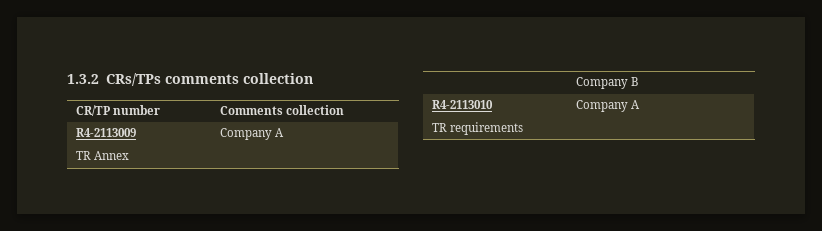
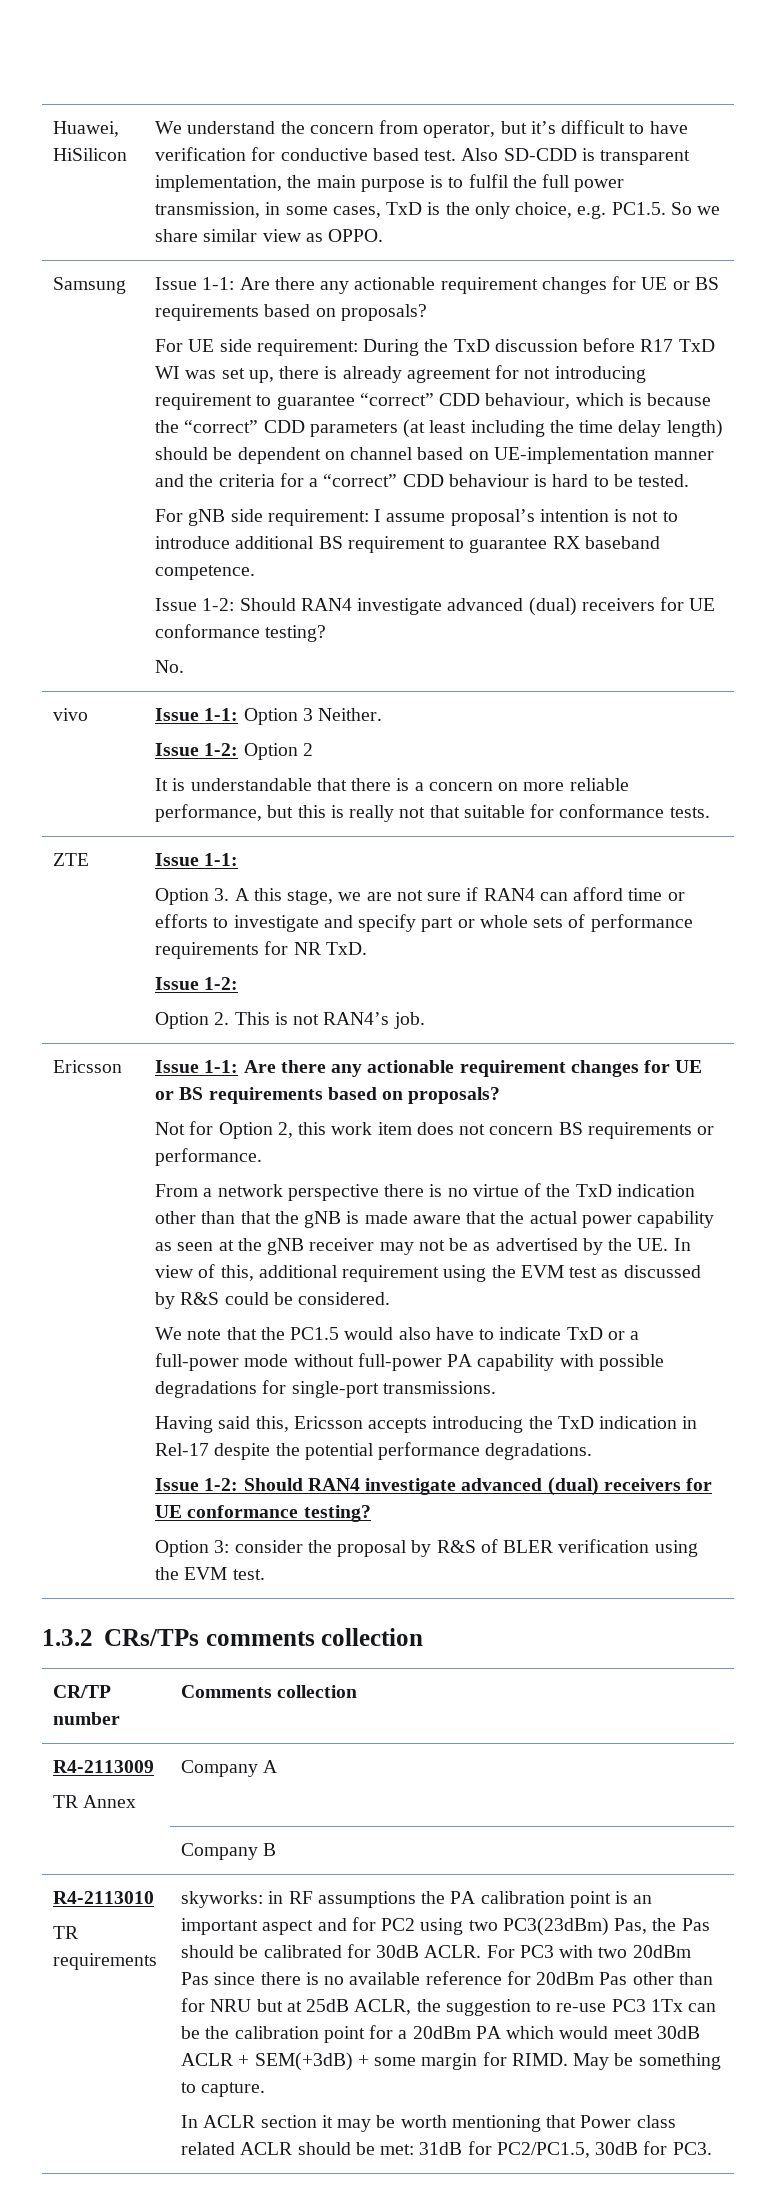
(67, 79) none -> [52,121,119,137] [52,148,127,161] [154,120,688,138] [154,147,691,165] [154,174,625,192] [154,202,721,219] [154,229,384,242] [52,277,126,294] [154,276,719,294] [154,304,427,321] [154,338,715,356] [154,365,646,383] [154,393,712,410] [154,419,723,438] [154,447,715,464] [154,473,690,487] [154,509,678,526] [154,536,660,553] [154,565,255,580] [154,597,716,616] [154,624,327,642] [154,660,184,673] [52,708,88,721] [154,708,383,725] [154,743,313,760] [154,778,629,791] [154,804,710,822] [52,853,89,866] [154,853,239,866] [154,887,685,905] [154,914,693,932] [154,941,367,959] [154,977,239,990] [154,1012,425,1029] [52,1060,122,1073] [154,1060,703,1077] [154,1087,501,1104] [154,1121,715,1139] [154,1148,262,1166] [154,1183,695,1201] [154,1211,715,1228] [154,1238,691,1255] [154,1264,701,1282] [154,1292,391,1309] [154,1327,640,1340] [154,1353,664,1371] [154,1380,496,1398] [154,1416,698,1433] [154,1442,593,1460] [154,1477,713,1496] [154,1505,371,1522] [154,1539,698,1557] [154,1567,265,1580] Huawei, HiSilicon | We understand the concern from operator, but it’s difficult to have verification for conductive based test. Also SD-CDD is transparent implementation, the main purpose is to fulfil the full power transmission, in some cases, TxD is the only choice, e.g. PC1.5. So we share similar view as OPPO. // Samsung | Issue 1-1: Are there any actionable requirement changes for UE or BS requirements based on proposals? // For UE side requirement: During the TxD discussion before R17 TxD WI was set up, there is already agreement for not introducing requirement to guarantee “correct” CDD behaviour, which is because the “correct” CDD parameters (at least including the time delay length) should be dependent on channel based on UE-implementation manner and the criteria for a “correct” CDD behaviour is hard to be tested. // For gNB side requirement: I assume proposal’s intention is not to introduce additional BS requirement to guarantee RX baseband competence. // Issue 1-2: Should RAN4 investigate advanced (dual) receivers for UE conformance testing? // No. // vivo | Issue 1-1: Option 3 Neither. // Issue 1-2: Option 2 // It is understandable that there is a concern on more reliable performance, but this is really not that suitable for conformance tests. // ZTE | Issue 1-1: // Option 3. A this stage, we are not sure if RAN4 can afford time or efforts to investigate and specify part or whole sets of performance requirements for NR TxD. // Issue 1-2: // Option 2. This is not RAN4’s job. // Ericsson | Issue 1-1: Are there any actionable requirement changes for UE or BS requirements based on proposals? // Not for Option 2, this work item does not concern BS requirements or performance. // From a network perspective there is no virtue of the TxD indication other than that the gNB is made aware that the actual power capability as seen at the gNB receiver may not be as advertised by the UE. In view of this, additional requirement using the EVM test as discussed by R&S could be considered. // We note that the PC1.5 would also have to indicate TxD or a full-power mode without full-power PA capability with possible degradations for single-port transmissions. // Having said this, Ericsson accepts introducing the TxD indication in Rel-17 despite the potential performance degradations. // Issue 1-2: Should RAN4 investigate advanced (dual) receivers for UE conformance testing? // Option 3: consider the proposal by R&S of BLER verification using the EVM test. //
[576,100,641,112] Company A -> [180,1891,653,1908] [180,1917,710,1936] [180,1944,691,1958] [180,1971,713,1985] [180,1998,717,2016] [180,2025,700,2043] [180,2052,721,2071] [180,2082,266,2097] [180,2115,676,2132] [180,2141,712,2158] skyworks: in RF assumptions the PA calibration point is an important aspect and for PC2 using two PC3(23dBm) Pas, the Pas should be calibrated for 30dB ACLR. For PC3 with two 20dBm Pas since there is no available reference for 20dBm Pas other than for NRU but at 25dB ACLR, the suggestion to re-use PC3 1Tx can be the calibration point for a 20dBm PA which would meet 30dB ACLR + SEM(+3dB) + some margin for RIMD. May be something to capture. // In ACLR section it may be worth mentioning that Power class related ACLR should be met: 31dB for PC2/PC1.5, 30dB for PC3.

